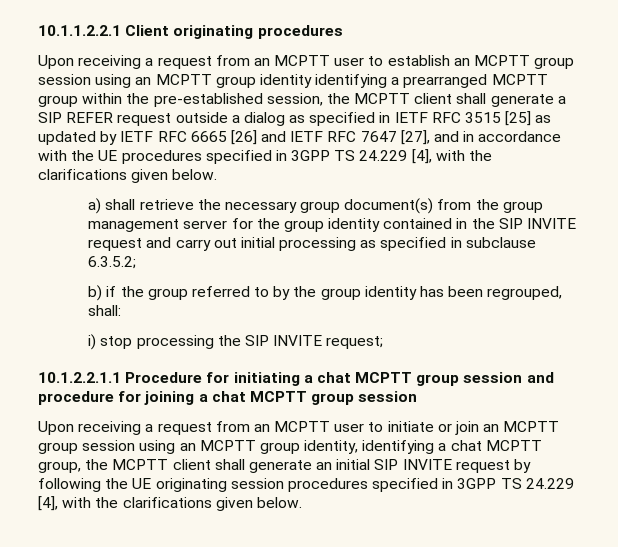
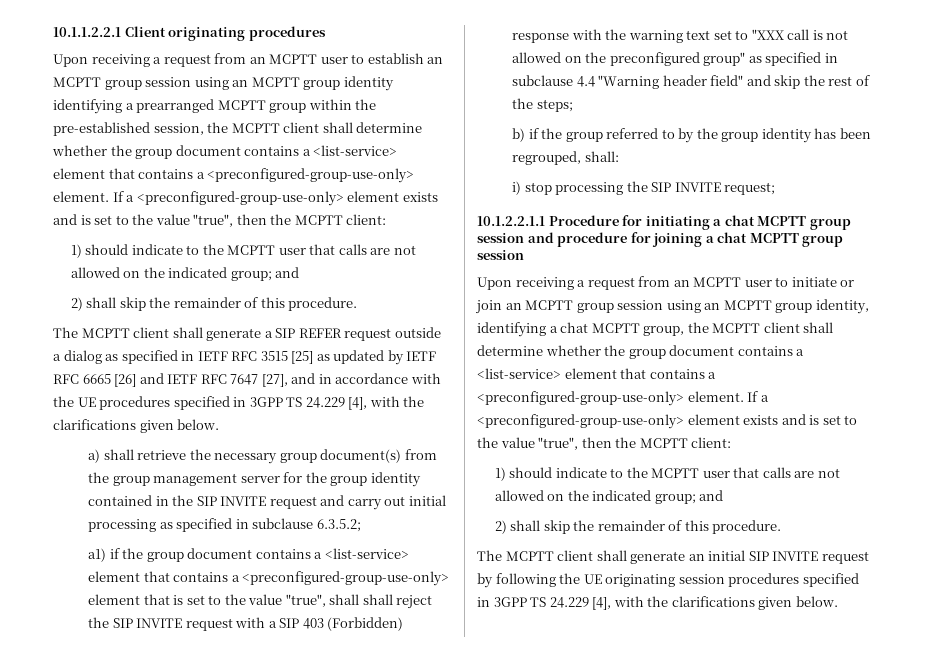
(487, 98) none -> [356,122,423,133] [52,145,398,159] [53,168,415,183] [53,191,438,206] [53,214,387,227] [70,244,416,258] [70,267,300,281] [70,297,358,311] [53,327,203,338] determine whether the group document contains a <list-service> element that contains a <preconfigured-group-use-only> element. If a <preconfigured-group-use-only> element exists and is set to the value "true", then the MCPTT client: // 1) should indicate to the MCPTT user that calls are not allowed on the indicated group; and // 2) shall skip the remainder of this procedure. // The MCPTT client shall
(137, 262) none -> [88,548,409,562] [88,571,450,586] [88,594,433,609] [88,617,404,631] [512,29,849,43] [512,52,838,66] [512,75,870,89] [512,98,573,112] // a1) if the group document contains a <list-service> element that contains a <preconfigured-group-use-only> element that is set to the value "true", shall shall reject the SIP INVITE request with a SIP 403 (Forbidden) response with the warning text set to "XXX call is not allowed on the preconfigured group" as specified in subclause 4.4 "Warning header field" and skip the rest of the steps;
(245, 464) none -> [477,345,805,359] [477,368,717,379] [477,391,769,406] [477,414,858,429] [477,437,732,450] [494,467,840,481] [494,490,724,504] [494,520,782,534] [477,550,627,561] determine whether the group document contains a <list-service> element that contains a <preconfigured-group-use-only> element. If a <preconfigured-group-use-only> element exists and is set to the value "true", then the MCPTT client: // 1) should indicate to the MCPTT user that calls are not allowed on the indicated group; and // 2) shall skip the remainder of this procedure. // The MCPTT client shall

